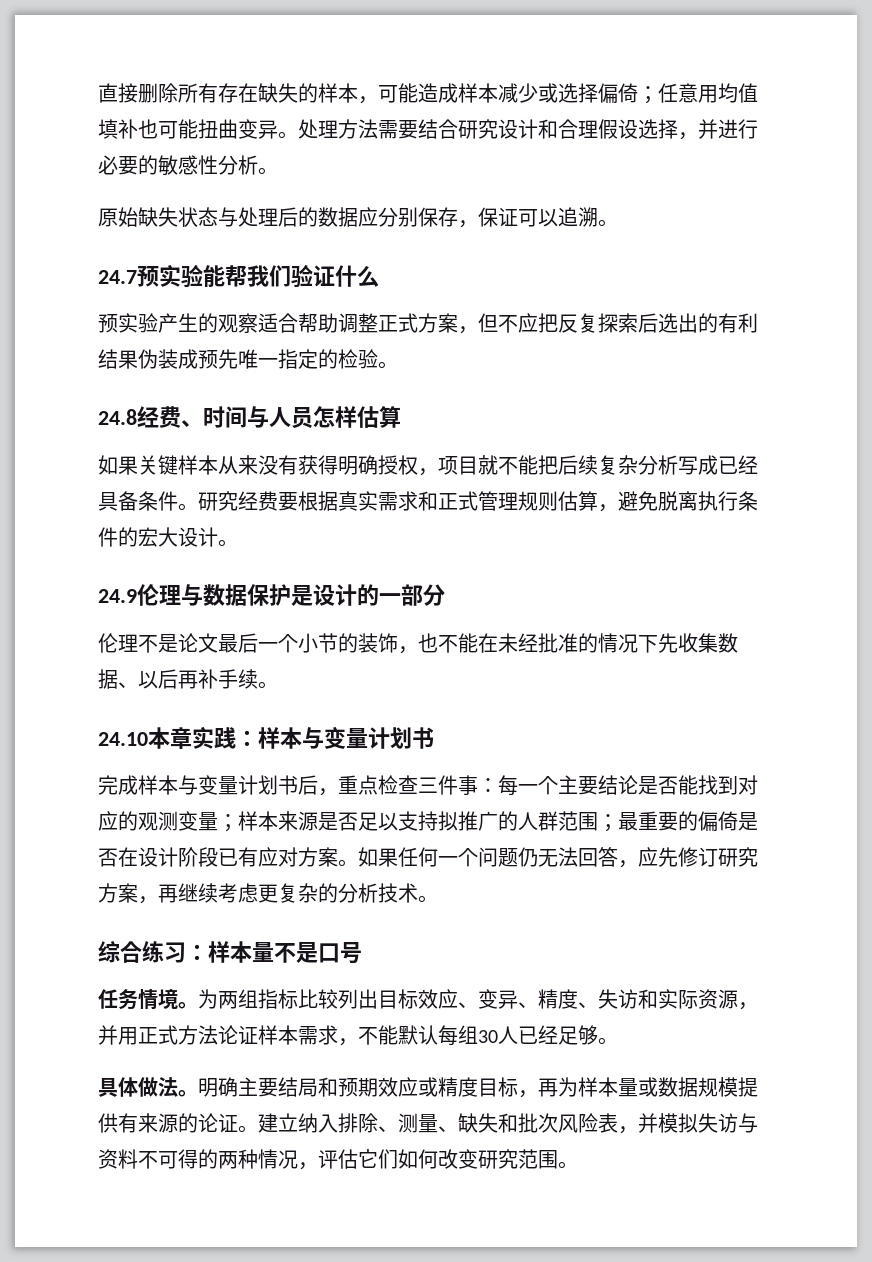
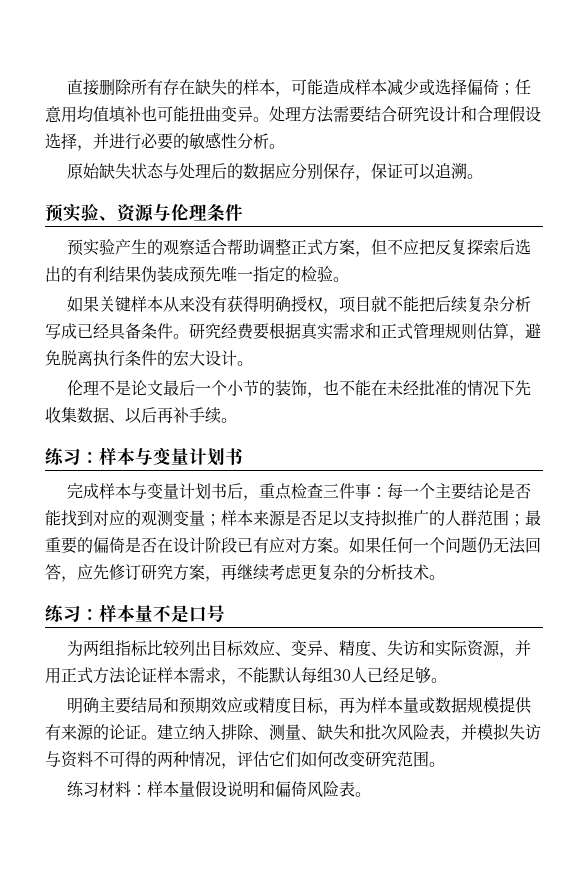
[98,264,379,288] 24.7预实验能帮我们验证什么 -> [45,203,243,222] 预实验、资源与伦理条件
[98,406,401,429] // 24.8经费、时间与人员怎样估算 -> (349, 279) none
[98,584,445,606] // 24.9伦理与数据保护是设计的一部分 -> (253, 363) none
[98,726,236,749] 24.10本章实践 -> [45,448,81,465] 练习
[98,941,142,963] 综合 -> (445, 577) none
[98,989,198,1010] 任务情境。 -> (225, 613) none
[98,1077,198,1097] 具体做法。 -> (447, 680) none
(578, 1165) none -> [67,781,372,798] // 练习材料：样本量假设说明和偏倚风险表。

